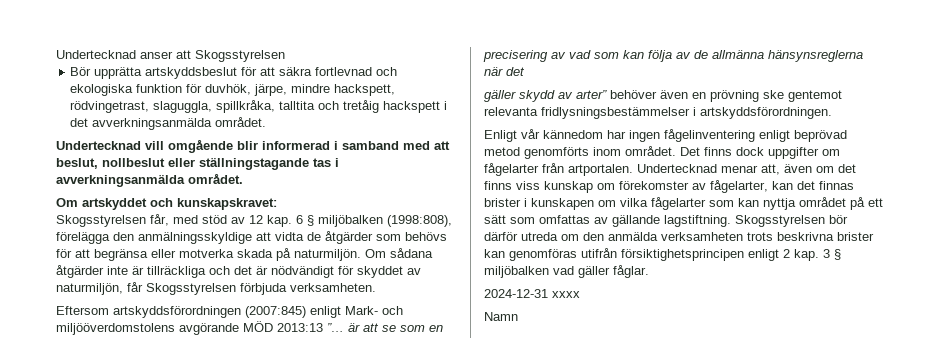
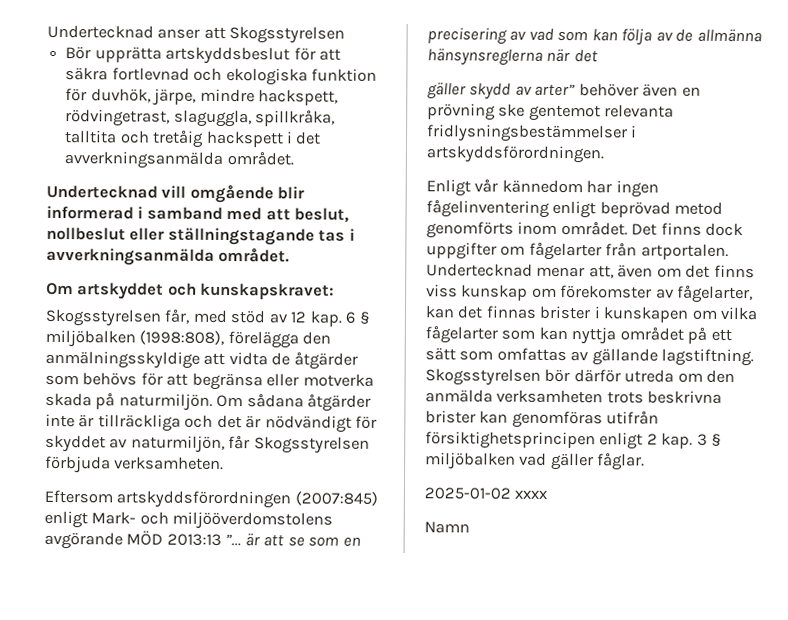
[484,289,548,298] 2024-12-31 -> [424,487,511,500] 2025-01-02

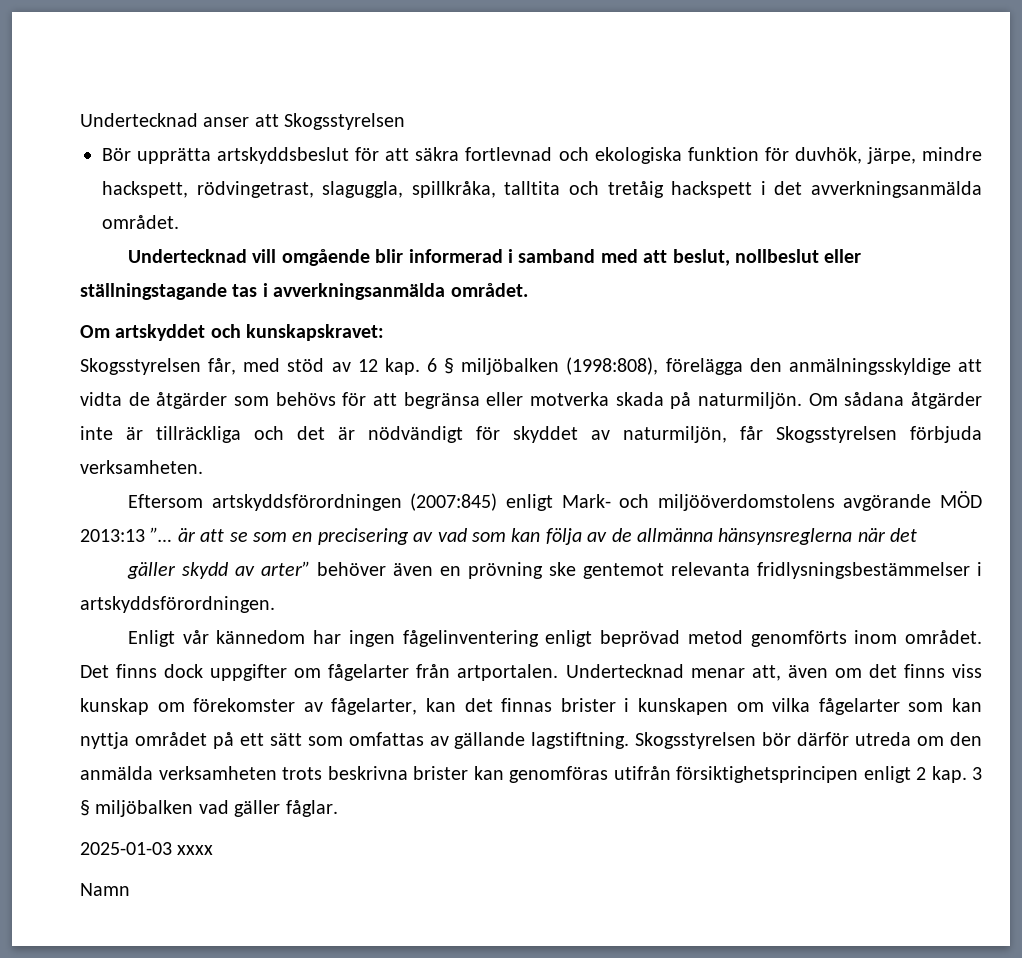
[424,487,511,500] 2025-01-02 -> [80,842,172,855] 2025-01-03

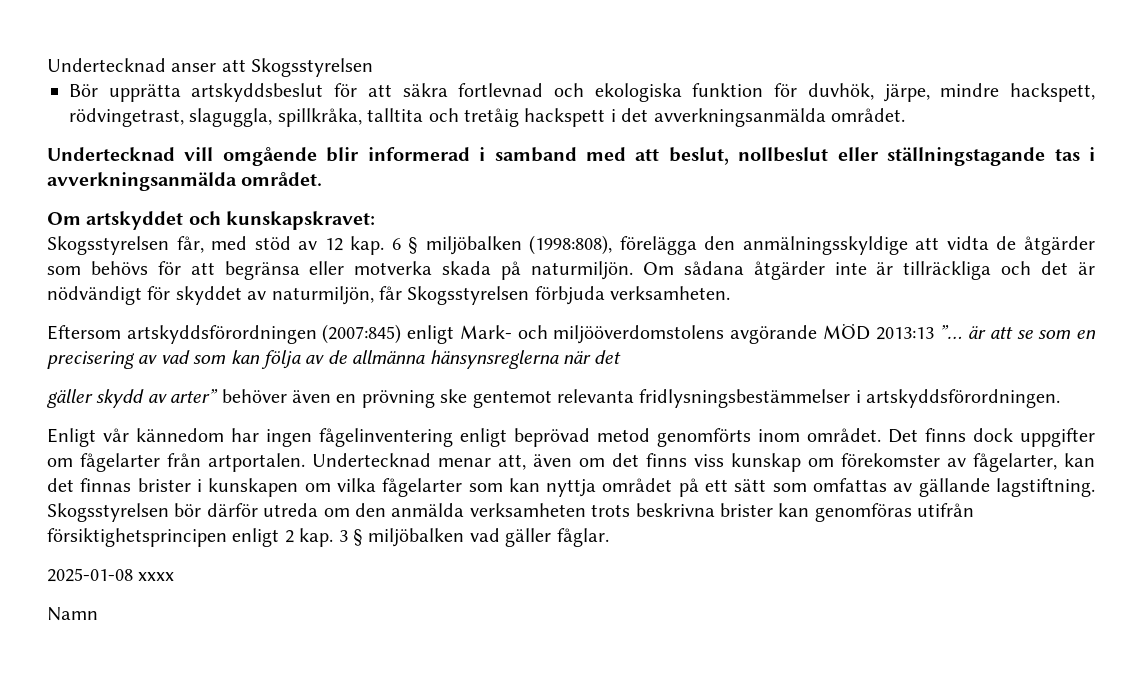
[80,842,172,855] 2025-01-03 -> [47,568,133,582] 2025-01-08

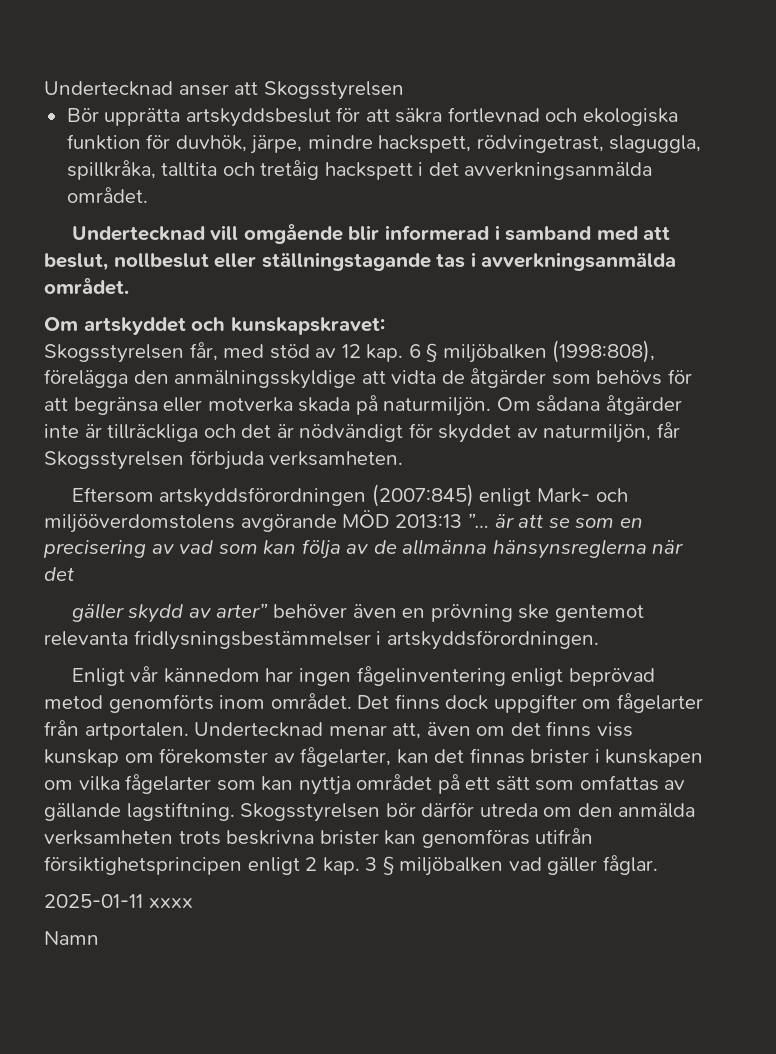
[47,568,133,582] 2025-01-08 -> [44,894,143,908] 2025-01-11

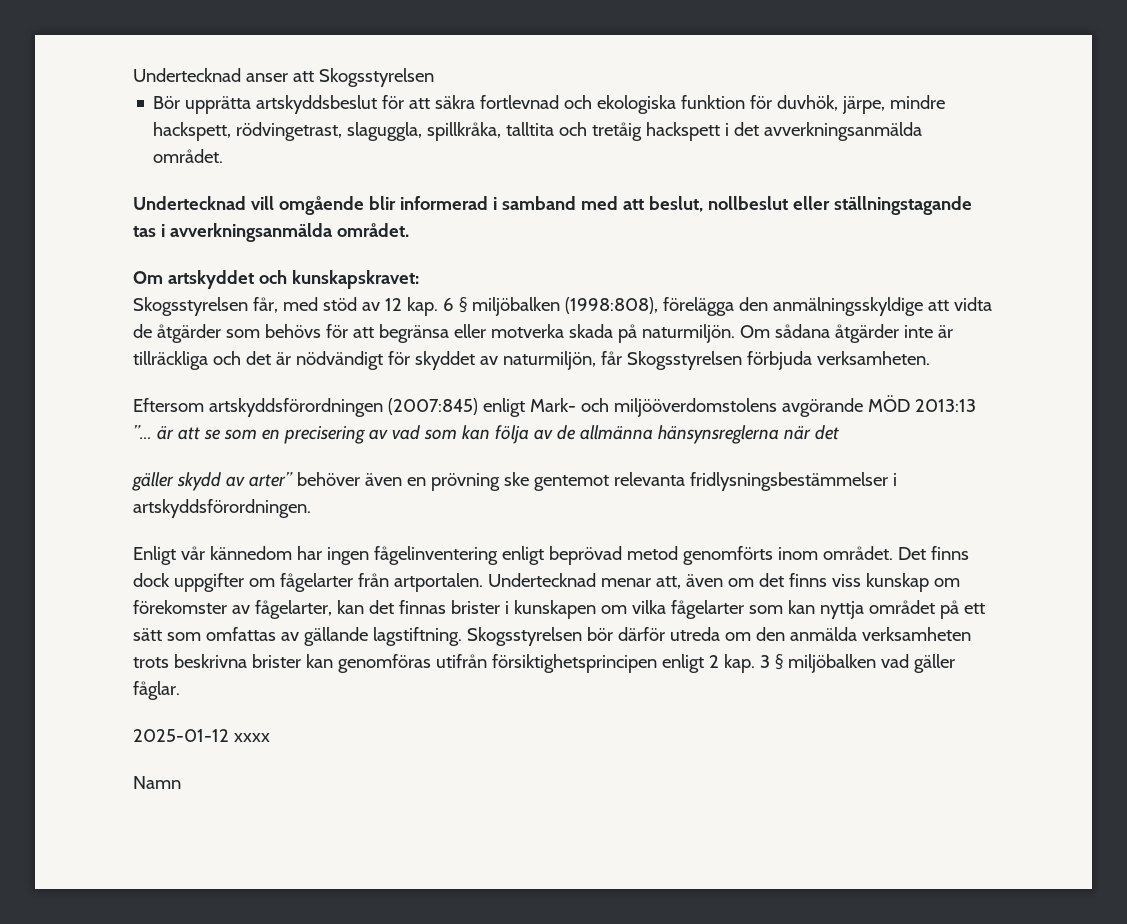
[44,894,143,908] 2025-01-11 -> [133,729,229,742] 2025-01-12

